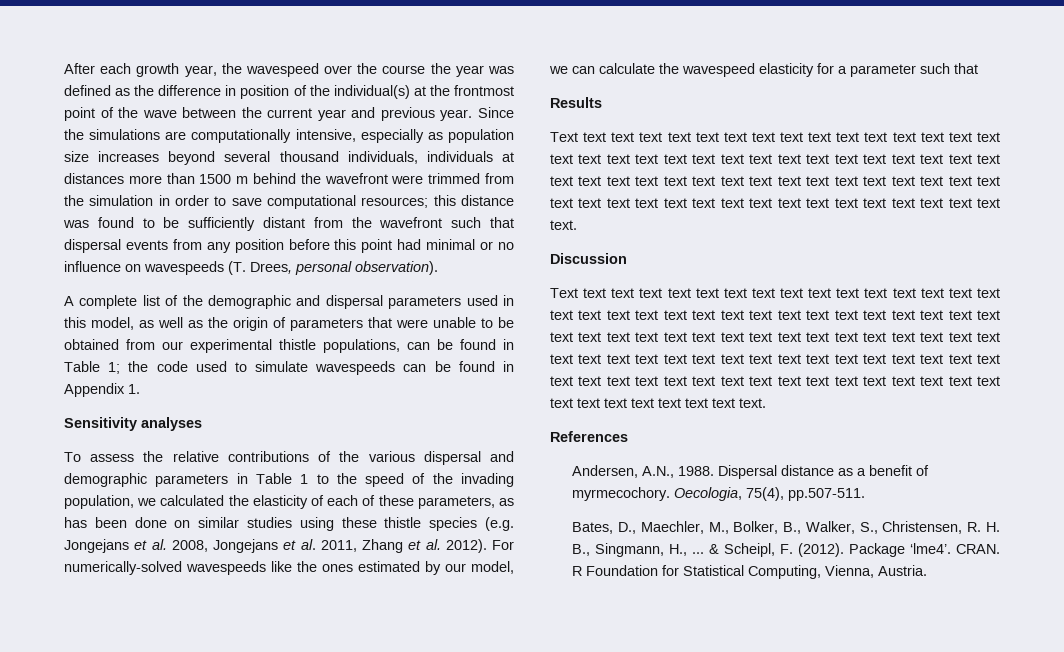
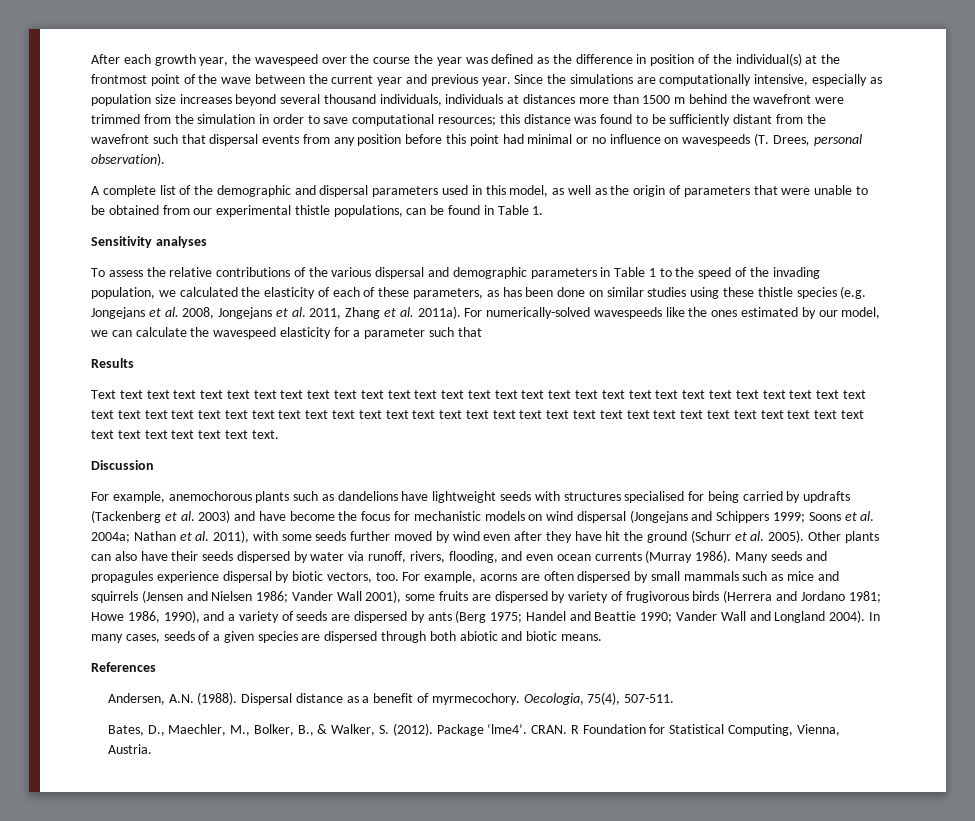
[108,361,514,375] [64,383,125,397] 1; the code used to simulate wavespeeds can be found in Appendix -> (529, 210) none
[445,539,487,553] 2012). -> [417,306,461,319] 2011a).
[550,288,1000,298] [550,310,1000,320] [550,332,1000,342] [550,354,1000,364] [550,376,1000,386] [550,398,766,408] Text text text text text text text text text text text text text text text text text text text text text text text text text text text text text text text text text text text text text text text text text text text text text text text text text text text text text text text text text text text text text text text text text text text text text text text text text text text text text text text text text text text text text text text text. -> [91,491,851,503] [91,510,875,523] [91,530,879,543] [91,550,827,563] [91,571,839,583] [91,590,881,603] [91,610,880,623] [91,631,602,643] For example, anemochorous plants such as dandelions have lightweight seeds with structures specialised for being carried by updrafts (Tackenberg et al. 2003) and have become the focus for mechanistic models on wind dispersal (Jongejans and Schippers 1999; Soons et al. 2004a; Nathan et al. 2011), with some seeds further moved by wind even after they have hit the ground (Schurr et al. 2005). Other plants can also have their seeds dispersed by water via runoff, rivers, flooding, and even ocean currents (Murray 1986). Many seeds and propagules experience dispersal by biotic vectors, too. For example, acorns are often dispersed by small mammals such as mice and squirrels (Jensen and Nielsen 1986; Vander Wall 2001), some fruits are dispersed by variety of frugivorous birds (Herrera and Jordano 1981; Howe 1986, 1990), and a variety of seeds are dispersed by ants (Berg 1975; Handel and Beattie 1990; Vander Wall and Longland 2004). In many cases, seeds of a given species are dispersed through both abiotic and biotic means.
[642,466,715,478] A.N., 1988. -> [168,692,238,705] A.N. (1988).
[788,488,866,501] pp.507-511. -> [624,694,675,703] 507-511.
[805,521,1000,534] [572,543,794,557] Walker, S., Christensen, R. H. B., Singmann, H., ... & Scheipl, F. -> [317,724,390,736] & Walker, S.

